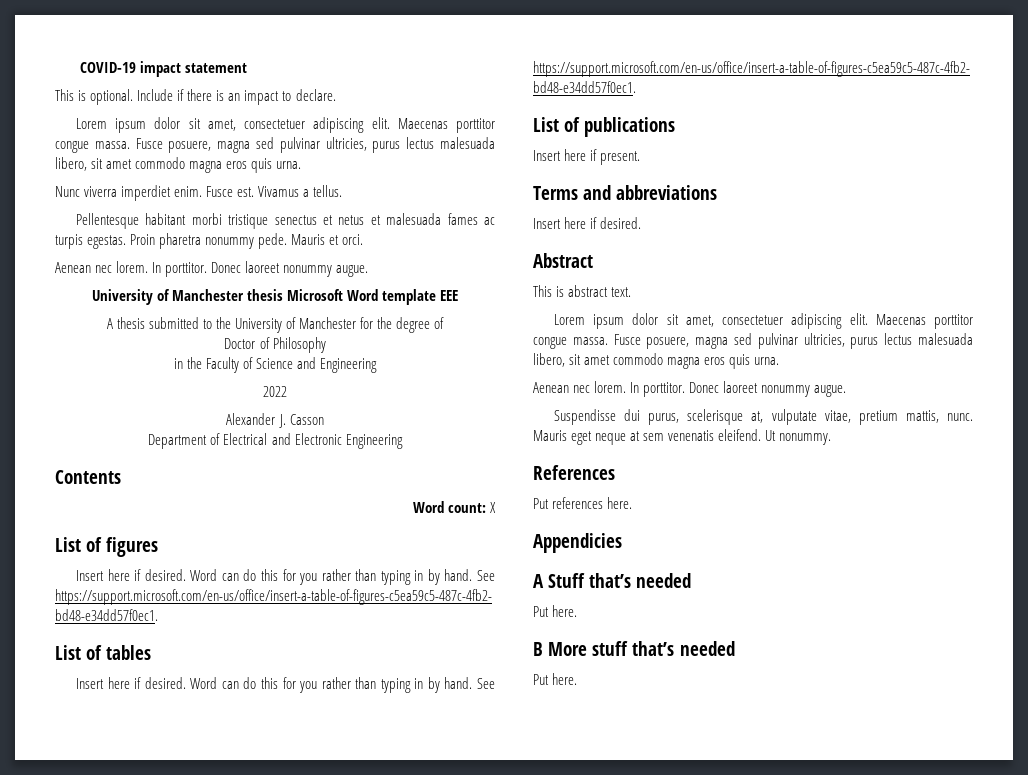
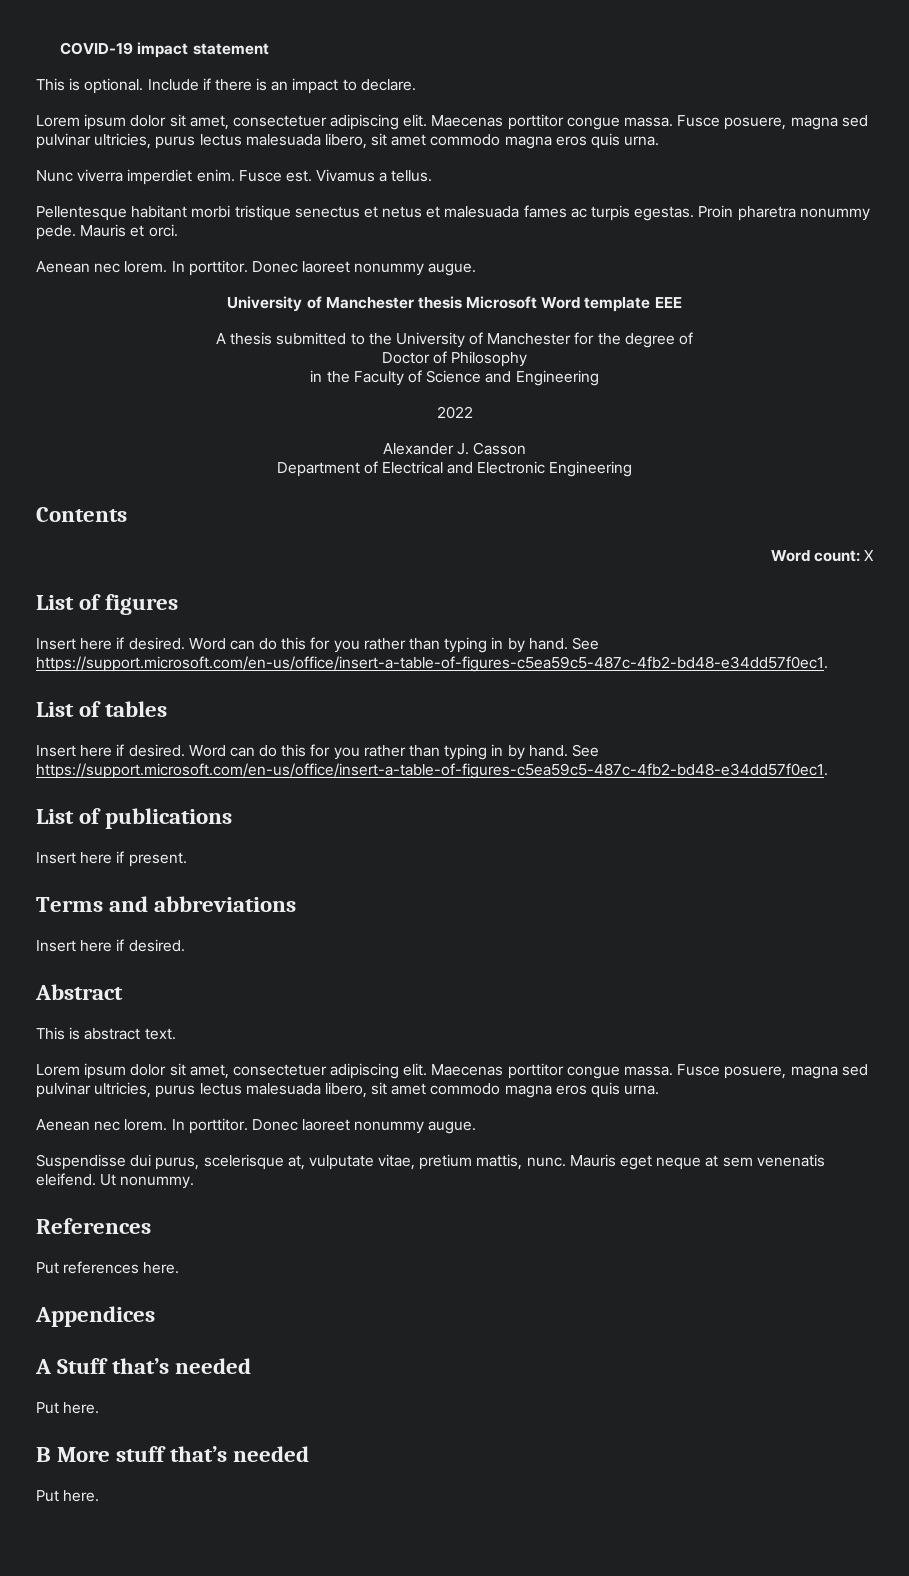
[533,533,622,553] Appendicies -> [35,1306,155,1327] Appendices

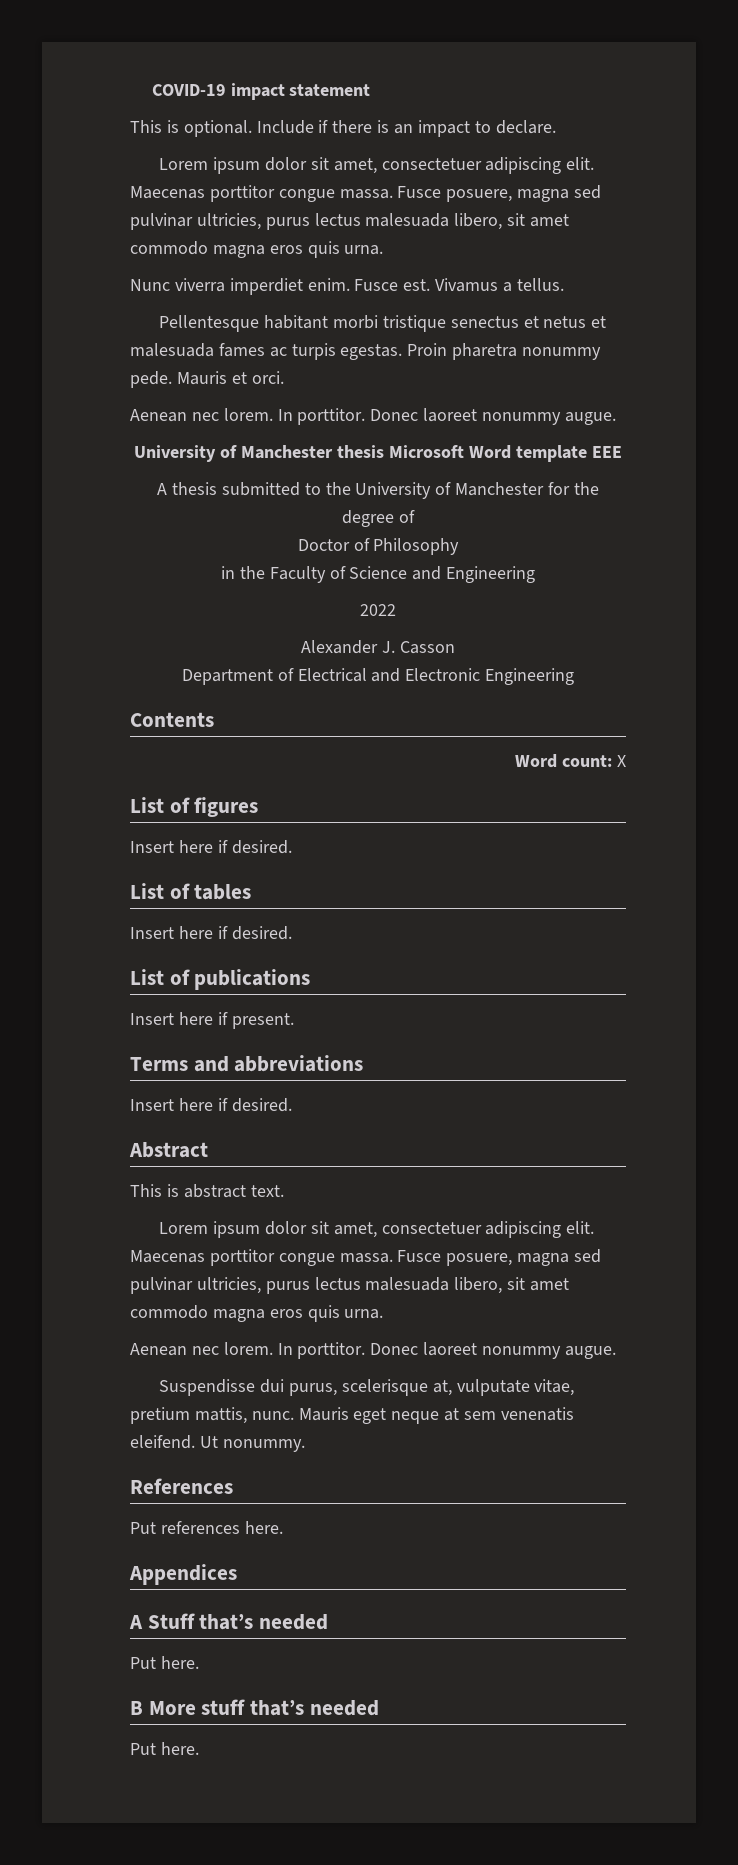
[188,637,599,653] [36,656,828,672] Word can do this for you rather than typing in by hand. See https://support.microsoft.com/en-us/office/insert-a-table-of-figures-c5ea59c5-487c-4fb2-bd48-e34dd57f0ec1. -> (292, 847) none
[188,744,599,760] [36,763,828,779] Word can do this for you rather than typing in by hand. See https://support.microsoft.com/en-us/office/insert-a-table-of-figures-c5ea59c5-487c-4fb2-bd48-e34dd57f0ec1. -> (292, 933) none

